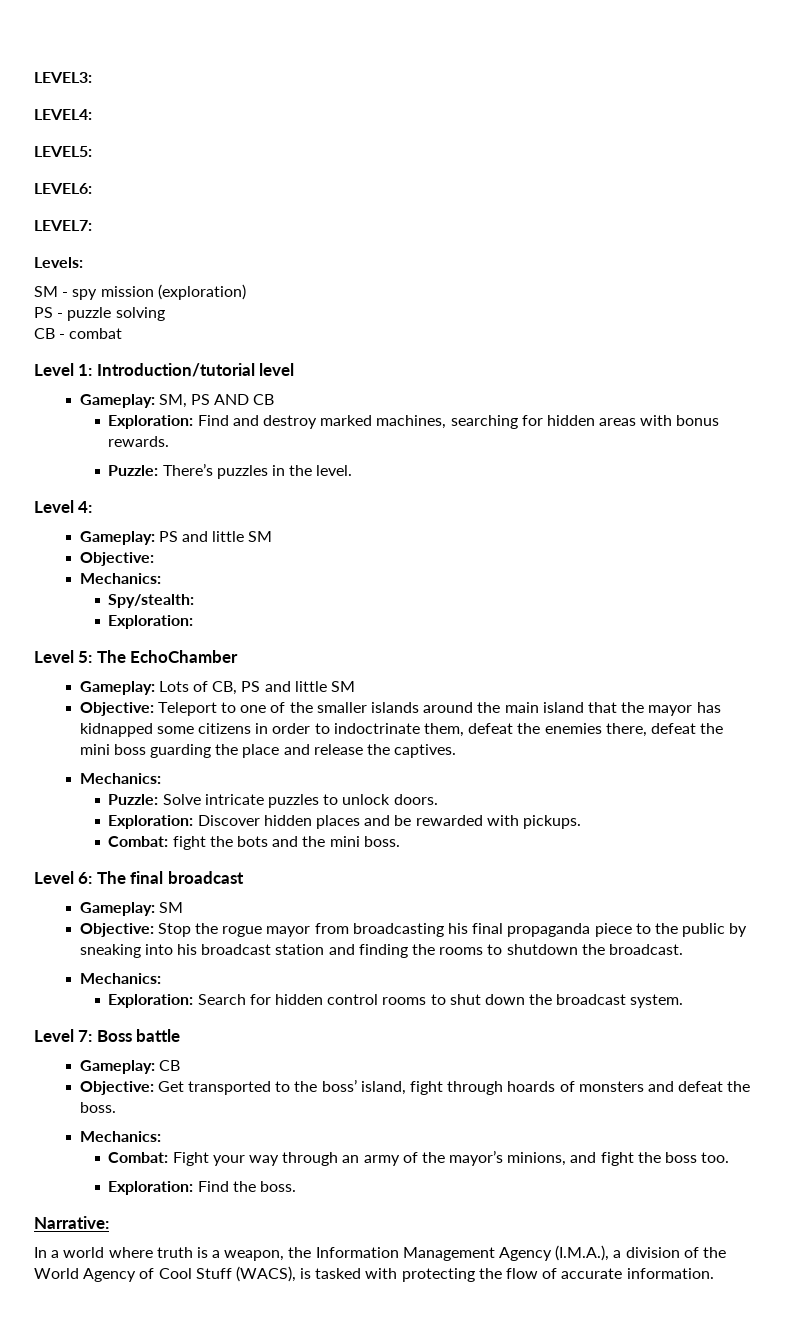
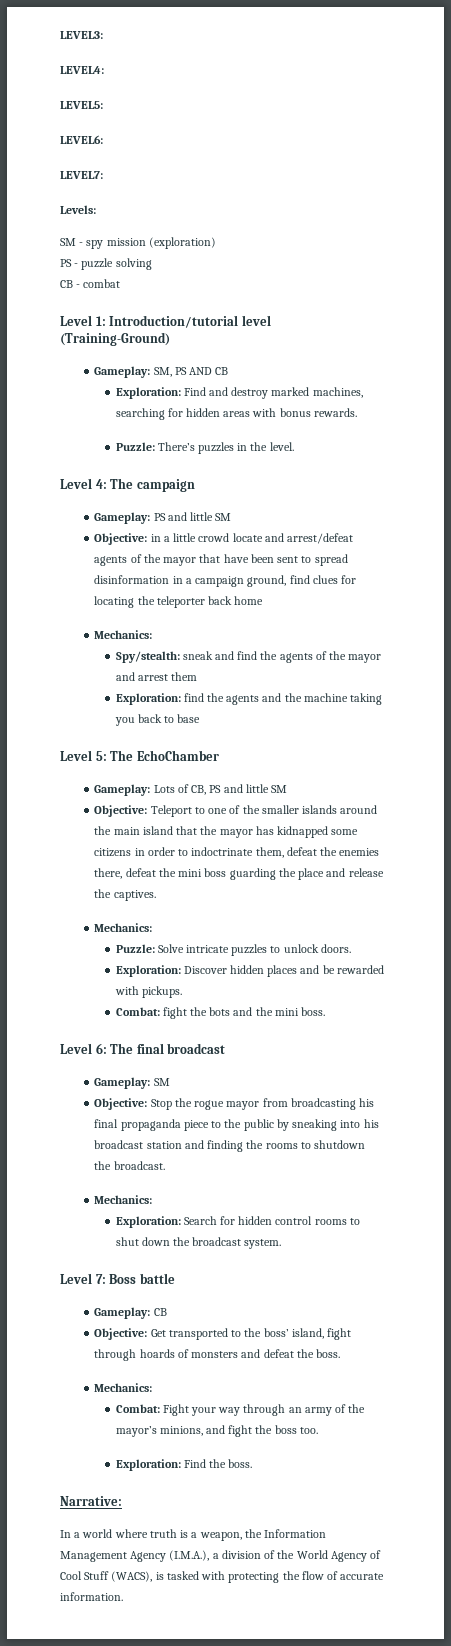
(295, 369) none -> [60,332,170,346] (Training-Ground)
(93, 507) none -> [110,478,195,492] The campaign
[79,573,161,584] [108,594,195,608] [108,615,194,629] // Mechanics: // Spy/stealth: // Exploration: -> [150,533,354,544] [94,554,348,566] [94,575,357,587] [94,596,264,608] [94,630,153,639] [115,651,382,663] [115,672,197,681] [115,693,383,705] [114,714,201,726] in a little crowd locate and arrest/defeat agents of the mayor that have been sent to spread disinformation in a campaign ground, find clues for locating the teleporter back home // Mechanics: // Spy/stealth: sneak and find the agents of the mayor and arrest them // Exploration: find the agents and the machine taking you back to base

